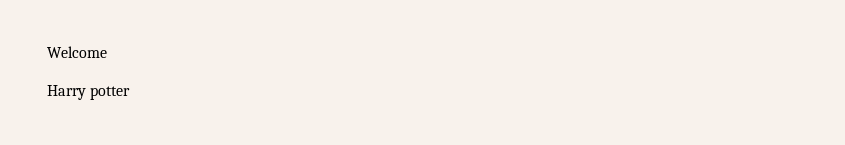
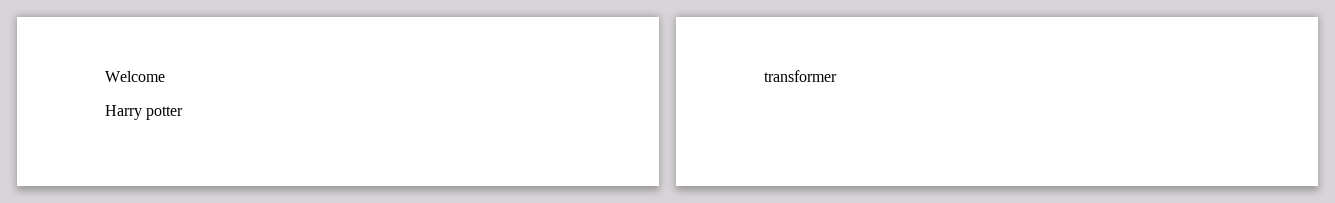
(131, 93) none -> [764,70,837,82] // transformer

